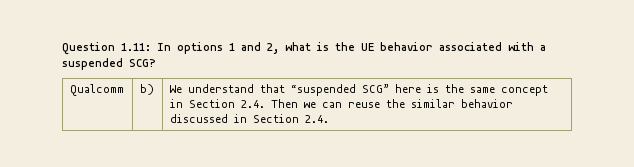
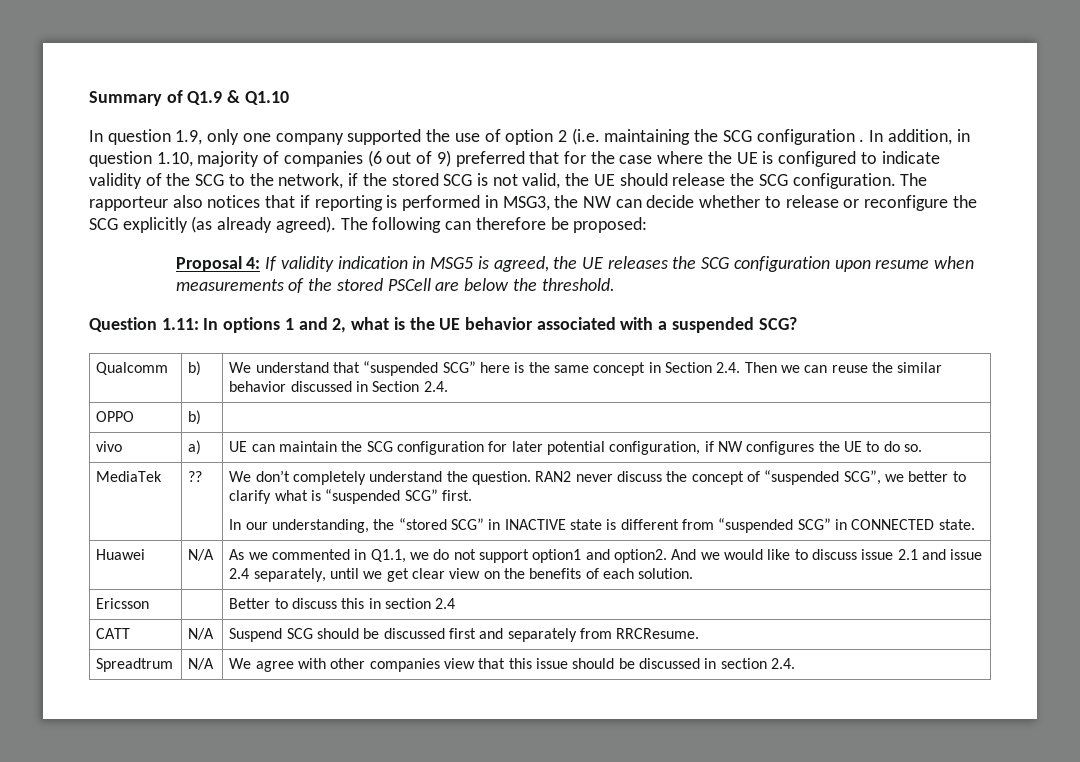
(62, 48) none -> [89,90,289,106] [89,128,970,145] [89,150,940,167] [89,173,928,189] [89,195,977,211] [89,216,648,233] [175,256,975,272] [175,278,615,293] Summary of Q1.9 & Q1.10 // In question 1.9, only one company supported the use of option 2 (i.e. maintaining the SCG configuration . In addition, in question 1.10, majority of companies (6 out of 9) preferred that for the case where the UE is configured to indicate validity of the SCG to the network, if the stored SCG is not valid, the UE should release the SCG configuration. The rapporteur also notices that if reporting is performed in MSG3, the NW can decide whether to release or reconfigure the SCG explicitly (as already agreed). The following can therefore be proposed: // Proposal 4: If validity indication in MSG5 is agreed, the UE releases the SCG configuration upon resume when measurements of the stored PSCell are below the threshold. //
(329, 119) none -> [96,411,135,422] [188,410,202,425] [96,441,123,452] [188,440,202,455] [229,441,922,455] [96,471,163,482] [188,471,203,482] [229,470,966,485] [229,489,473,504] [229,518,975,533] [96,549,146,560] [188,549,215,561] [229,549,983,563] [229,568,694,582] [96,598,150,609] [229,598,456,609] [96,628,131,639] [188,628,215,640] [229,628,700,642] [96,658,174,672] [188,658,215,670] [229,658,795,672] // OPPO | b) | // vivo | a) | UE can maintain the SCG configuration for later potential configuration, if NW configures the UE to do so. // MediaTek | ?? | We don’t completely understand the question. RAN2 never discuss the concept of “suspended SCG”, we better to clarify what is “suspended SCG” first. // In our understanding, the “stored SCG” in INACTIVE state is different from “suspended SCG” in CONNECTED state. // Huawei | N/A | As we commented in Q1.1, we do not support option1 and option2. And we would like to discuss issue 2.1 and issue 2.4 separately, until we get clear view on the benefits of each solution. // Ericsson | | Better to discuss this in section 2.4 // CATT | N/A | Suspend SCG should be discussed first and separately from RRCResume. // Spreadtrum | N/A | We agree with other companies view that this issue should be discussed in section 2.4.

